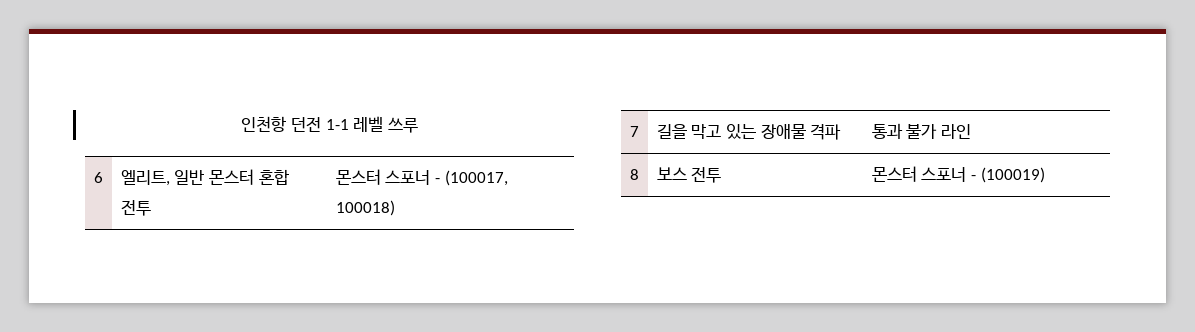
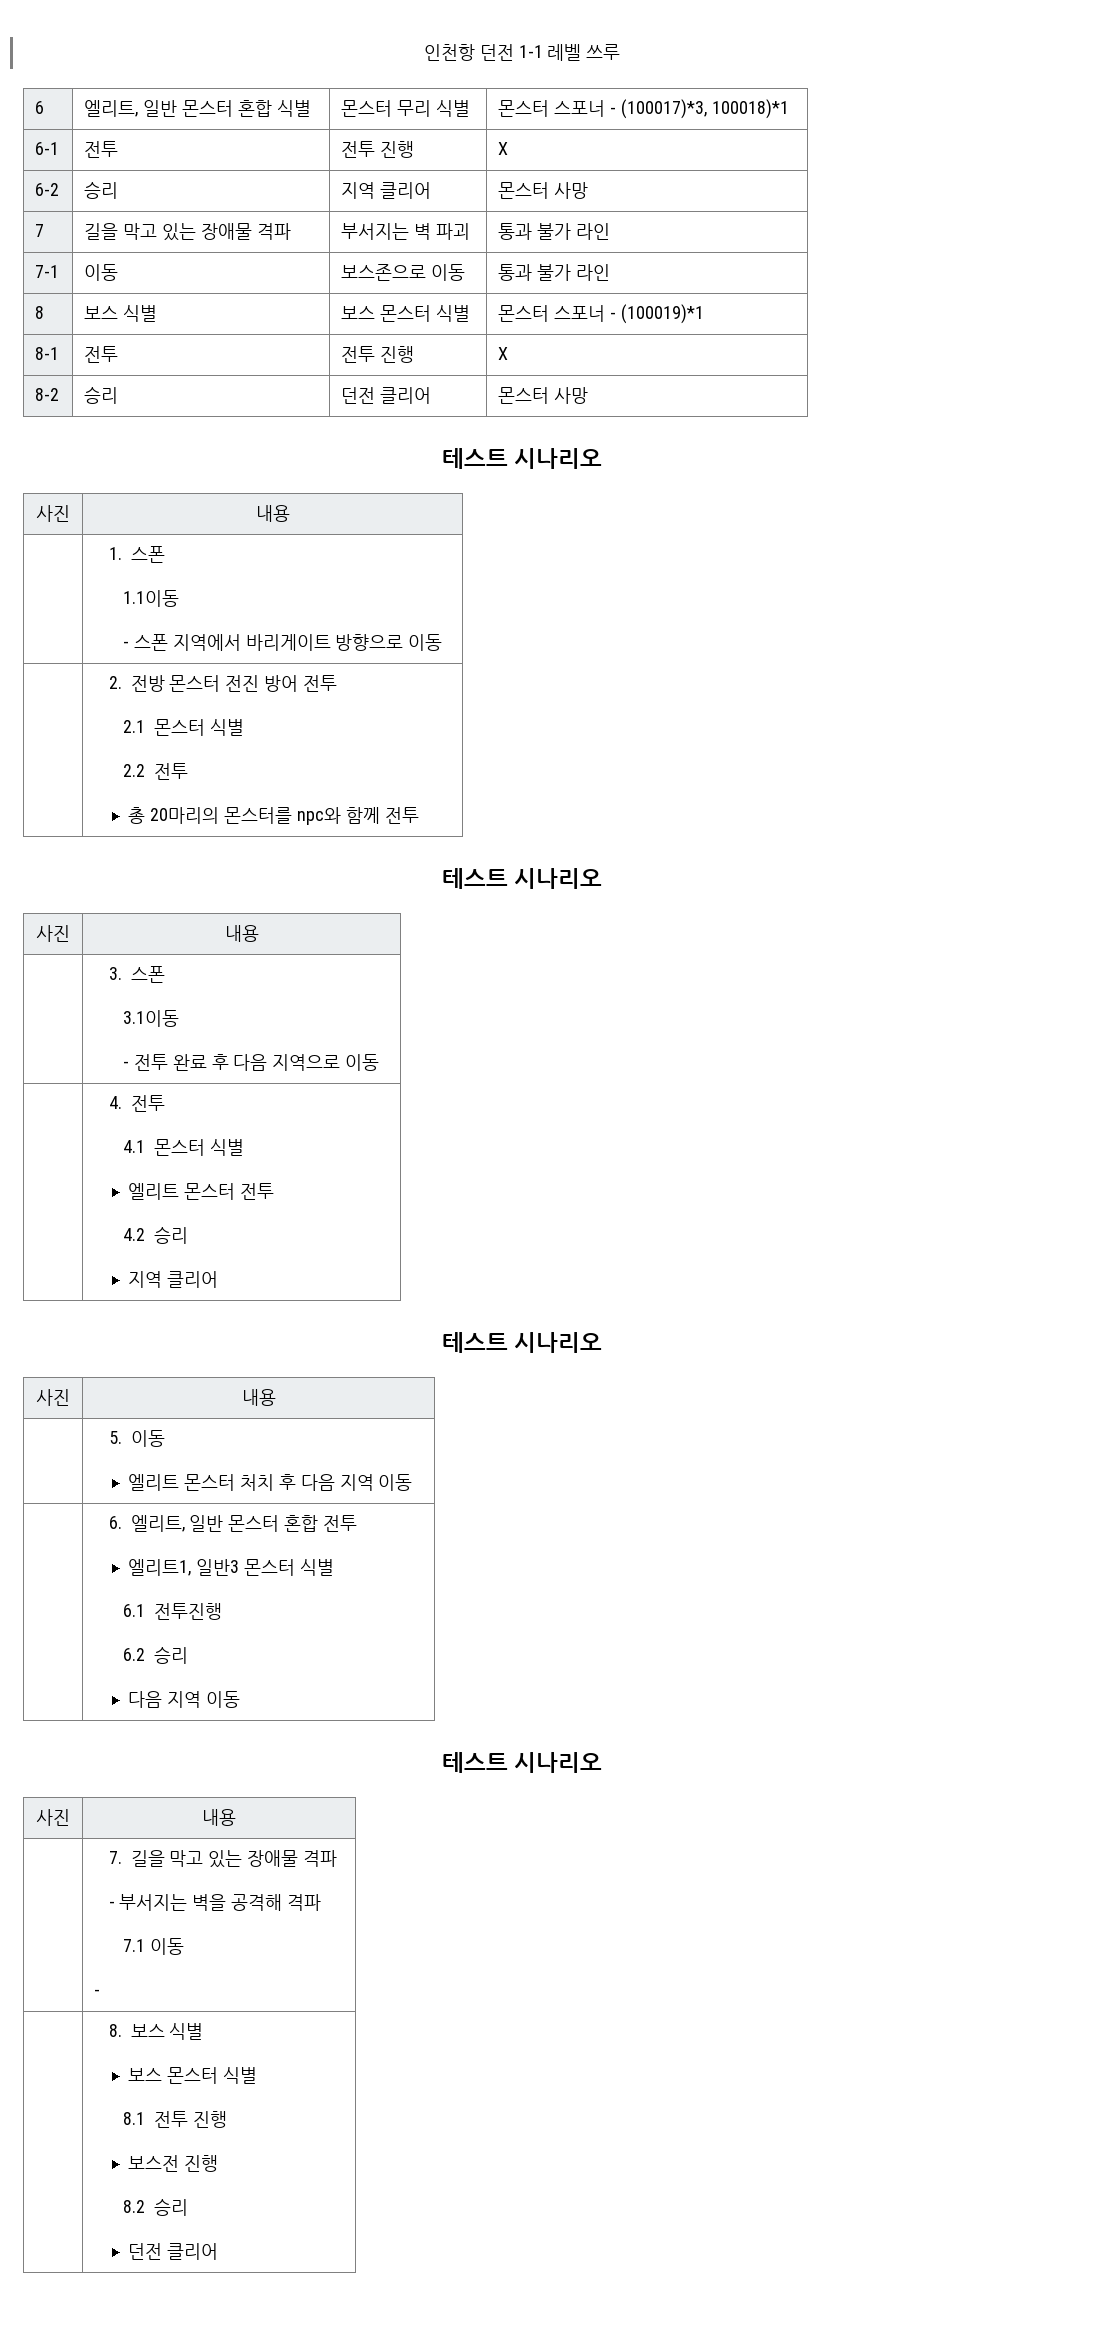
[120,200,151,216] [335,169,508,186] [335,200,395,216] 전투 | 몬스터 스포너 - (100017, 100018) -> [276,100,311,117] [341,100,470,117] [498,99,789,119] [35,142,60,155] [84,141,119,158] [341,141,414,158] [498,142,509,155] [35,183,60,196] [84,181,119,199] [341,182,431,199] [498,182,588,199] 식별 | 몬스터 무리 식별 | 몬스터 스포너 - (100017)*3, 100018)*1 // 6-1 | 전투 | 전투 진행 | X // 6-2 | 승리 | 지역 클리어 | 몬스터 사망
(842, 132) none -> [341,223,470,240] [498,223,610,240] [35,265,60,278] [84,264,119,281] [341,264,465,281] | 부서지는 벽 파괴 | 통과 불가 라인 // 7-1 | 이동 | 보스존으로 이동
[691,167,722,183] [871,166,1045,183] 전투 | 몬스터 스포너 - (100019) -> [122,305,157,322] [341,305,470,322] [498,304,704,324] [35,347,60,360] [84,346,119,363] [341,346,414,363] [498,347,509,360] [35,388,60,401] [84,386,119,404] [341,387,431,404] [498,387,588,404] [441,448,603,469] [36,505,70,522] [255,505,290,522] [108,546,165,563] [122,590,179,607] [122,634,443,651] [108,675,337,692] [122,719,244,736] [122,763,188,780] [128,807,419,825] [441,868,603,889] [36,925,70,942] [224,925,259,942] [108,966,165,983] [122,1010,179,1027] [122,1054,380,1071] [108,1095,165,1112] [122,1139,244,1156] [128,1183,275,1200] [122,1226,188,1244] [128,1271,219,1288] [441,1332,603,1353] [36,1389,70,1406] [241,1389,276,1406] [108,1430,165,1447] [128,1474,413,1491] [108,1515,357,1532] [128,1559,334,1576] [122,1603,222,1620] [122,1646,188,1664] [128,1691,241,1708] [441,1752,603,1773] [36,1809,70,1826] [202,1809,236,1826] [108,1850,337,1868] [108,1894,321,1911] [122,1938,184,1955] [94,1989,101,1996] [108,2023,204,2040] [128,2067,258,2084] [122,2111,227,2128] [128,2155,219,2172] [122,2198,188,2216] [128,2243,219,2260] 식별 | 보스 몬스터 식별 | 몬스터 스포너 - (100019)*1 // 8-1 | 전투 | 전투 진행 | X // 8-2 | 승리 | 던전 클리어 | 몬스터 사망 // 테스트 시나리오 // 사진 | 내용 // | 1. 스폰 // 1.1이동 // - 스폰 지역에서 바리게이트 방향으로 이동 // | 2. 전방 몬스터 전진 방어 전투 // 2.1 몬스터 식별 // 2.2 전투 // 총 20마리의 몬스터를 npc와 함께 전투 // 테스트 시나리오 // 사진 | 내용 // | 3. 스폰 // 3.1이동 // - 전투 완료 후 다음 지역으로 이동 // | 4. 전투 // 4.1 몬스터 식별 // 엘리트 몬스터 전투 // 4.2 승리 // 지역 클리어 // 테스트 시나리오 // 사진 | 내용 // | 5. 이동 // 엘리트 몬스터 처치 후 다음 지역 이동 // | 6. 엘리트, 일반 몬스터 혼합 전투 // 엘리트1, 일반3 몬스터 식별 // 6.1 전투진행 // 6.2 승리 // 다음 지역 이동 // 테스트 시나리오 // 사진 | 내용 // | 7. 길을 막고 있는 장애물 격파 // - 부서지는 벽을 공격해 격파 // 7.1 이동 // - // | 8. 보스 식별 // 보스 몬스터 식별 // 8.1 전투 진행 // 보스전 진행 // 8.2 승리 // 던전 클리어

